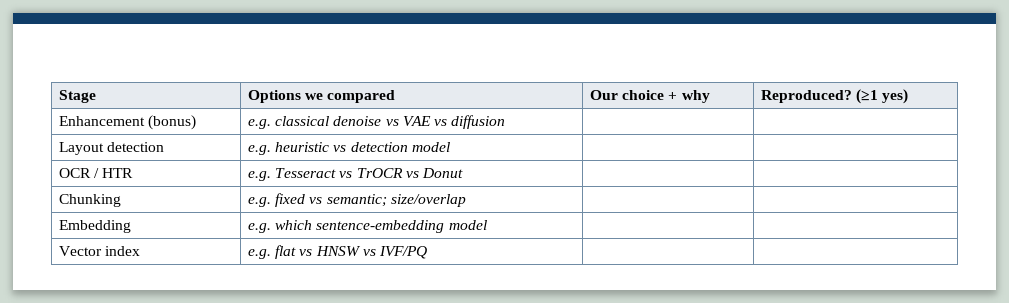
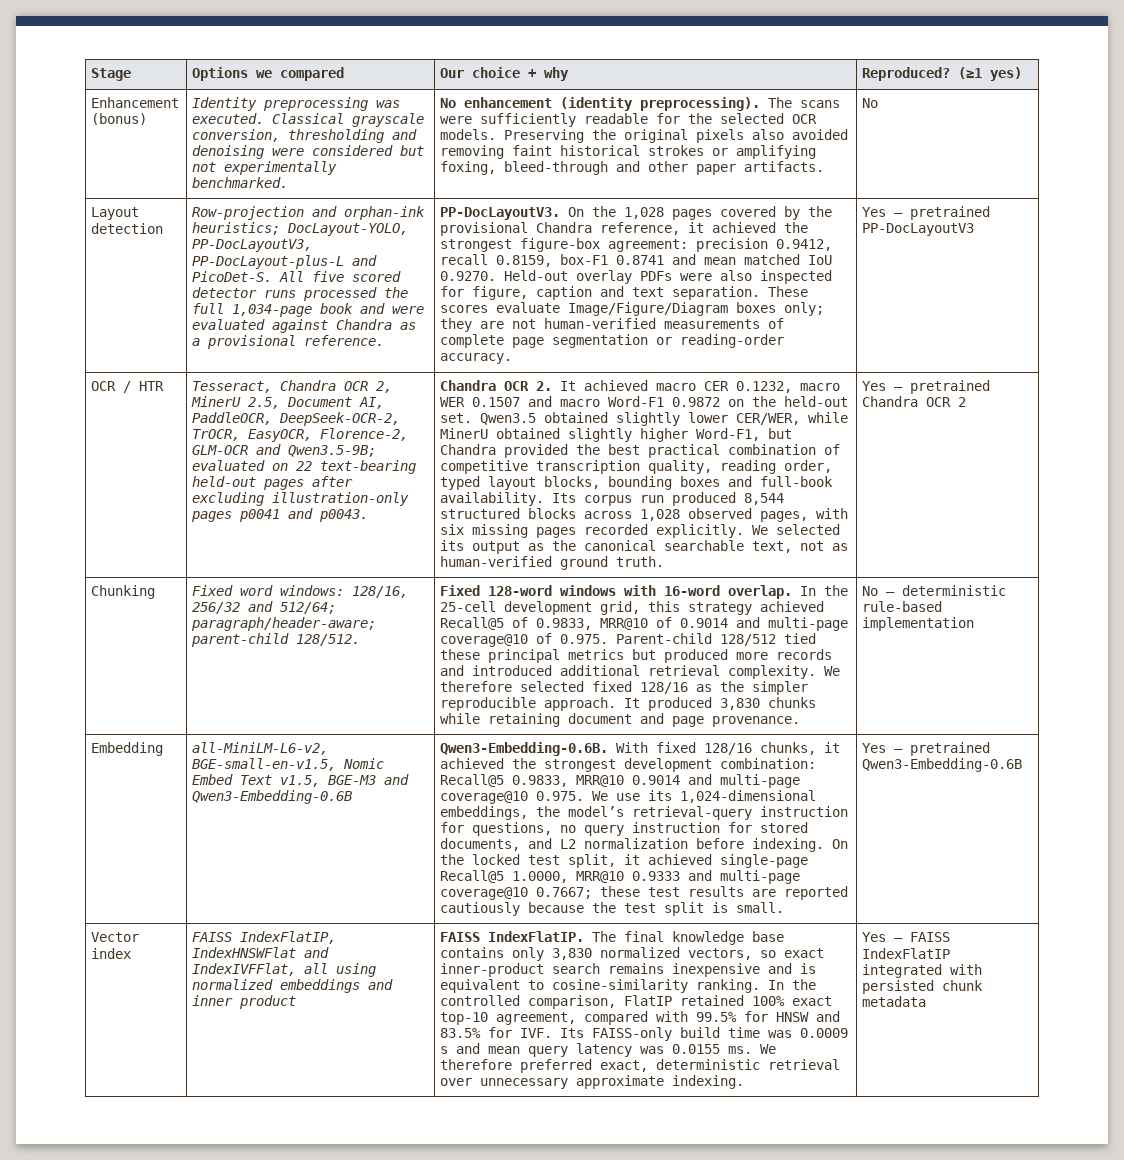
[248,115,506,129] [59,142,165,155] [248,142,450,155] [59,168,134,178] [248,168,464,181] [59,194,122,207] [248,193,466,207] [59,220,132,233] [248,220,487,233] [59,246,141,256] [248,245,428,259] e.g. classical denoise vs VAE vs diffusion | | // Layout detection | e.g. heuristic vs detection model | | // OCR / HTR | e.g. Tesseract vs TrOCR vs Donut | | // Chunking | e.g. fixed vs semantic; size/overlap | | // Embedding | e.g. which sentence-embedding model | | // Vector index | e.g. flat vs HNSW vs IVF/PQ | | -> [191,97,400,111] [191,113,424,127] [191,129,417,143] [191,145,424,159] [191,161,337,175] [191,177,288,188] [439,97,840,111] [439,113,817,127] [439,129,848,143] [439,145,816,159] [439,161,824,175] [861,98,878,108] [90,207,139,220] [90,223,163,234] [191,206,425,220] [191,222,408,236] [191,239,312,252] [191,255,377,269] [191,271,401,282] [191,287,408,301] [191,303,424,317] [191,319,416,333] [191,335,384,349] [439,206,832,220] [439,222,808,236] [439,238,832,252] [439,254,832,267] [439,270,832,284] [439,286,808,300] [439,302,824,316] [439,318,784,332] [439,334,784,348] [439,353,512,364] [861,206,990,220] [861,223,974,236] [90,381,164,393] [191,380,392,393] [190,396,384,409] [191,412,400,426] [191,428,408,442] [191,444,376,457] [191,460,416,474] [191,476,353,490] [191,492,409,506] [190,508,368,522] [439,380,840,393] [439,396,848,407] [439,412,848,426] [439,428,792,442] [439,444,840,458] [439,460,832,474] [439,476,833,490] [439,492,784,506] [439,508,848,522] [439,524,840,538] [439,540,848,554] [439,556,664,570] [861,380,990,394] [861,396,966,407] [90,585,155,599] [191,585,408,598] [191,601,336,614] [190,617,376,631] [190,633,360,647] [439,585,848,599] [439,601,824,615] [439,617,848,631] [439,633,816,647] [439,649,832,663] [439,665,840,679] [439,681,808,695] [439,697,816,711] [439,713,800,727] [861,585,1006,596] [861,601,942,612] [861,617,974,631] [90,742,163,756] [191,742,328,755] [191,758,384,771] [191,774,409,787] [191,790,352,804] [439,742,840,756] [439,758,816,772] [439,774,800,788] [439,790,816,804] [439,806,848,820] [439,822,808,836] [439,838,848,852] [439,854,808,868] [439,870,800,884] [439,886,848,900] [439,902,784,916] [861,742,990,756] [861,758,1022,772] [90,932,139,942] [90,948,131,959] [191,931,336,944] [191,947,329,958] [191,963,376,977] [191,979,393,993] [191,995,296,1009] [439,931,784,945] [439,947,824,961] [439,963,816,977] [439,979,816,993] [439,995,832,1009] [439,1011,840,1025] [439,1027,848,1041] [439,1043,776,1057] [439,1059,840,1073] [439,1075,744,1089] [861,932,950,942] [861,948,950,959] [861,964,982,978] [861,980,983,994] [861,996,926,1007] Identity preprocessing was executed. Classical grayscale conversion, thresholding and denoising were considered but not experimentally benchmarked. | No enhancement (identity preprocessing). The scans were sufficiently readable for the selected OCR models. Preserving the original pixels also avoided removing faint historical strokes or amplifying foxing, bleed-through and other paper artifacts. | No // Layout detection | Row-projection and orphan-ink heuristics; DocLayout-YOLO, PP-DocLayoutV3, PP-DocLayout-plus-L and PicoDet-S. All five scored detector runs processed the full 1,034-page book and were evaluated against Chandra as a provisional reference. | PP-DocLayoutV3. On the 1,028 pages covered by the provisional Chandra reference, it achieved the strongest figure-box agreement: precision 0.9412, recall 0.8159, box-F1 0.8741 and mean matched IoU 0.9270. Held-out overlay PDFs were also inspected for figure, caption and text separation. These scores evaluate Image/Figure/Diagram boxes only; they are not human-verified measurements of complete page segmentation or reading-order accuracy. | Yes — pretrained PP-DocLayoutV3 // OCR / HTR | Tesseract, Chandra OCR 2, MinerU 2.5, Document AI, PaddleOCR, DeepSeek-OCR-2, TrOCR, EasyOCR, Florence-2, GLM-OCR and Qwen3.5-9B; evaluated on 22 text-bearing held-out pages after excluding illustration-only pages p0041 and p0043. | Chandra OCR 2. It achieved macro CER 0.1232, macro WER 0.1507 and macro Word-F1 0.9872 on the held-out set. Qwen3.5 obtained slightly lower CER/WER, while MinerU obtained slightly higher Word-F1, but Chandra provided the best practical combination of competitive transcription quality, reading order, typed layout blocks, bounding boxes and full-book availability. Its corpus run produced 8,544 structured blocks across 1,028 observed pages, with six missing pages recorded explicitly. We selected its output as the canonical searchable text, not as human-verified ground truth. | Yes — pretrained Chandra OCR 2 // Chunking | Fixed word windows: 128/16, 256/32 and 512/64; paragraph/header-aware; parent-child 128/512. | Fixed 128-word windows with 16-word overlap. In the 25-cell development grid, this strategy achieved Recall@5 of 0.9833, MRR@10 of 0.9014 and multi-page coverage@10 of 0.975. Parent-child 128/512 tied these principal metrics but produced more records and introduced additional retrieval complexity. We therefore selected fixed 128/16 as the simpler reproducible approach. It produced 3,830 chunks while retaining document and page provenance. | No — deterministic rule-based implementation // Embedding | all-MiniLM-L6-v2, BGE-small-en-v1.5, Nomic Embed Text v1.5, BGE-M3 and Qwen3-Embedding-0.6B | Qwen3-Embedding-0.6B. With fixed 128/16 chunks, it achieved the strongest development combination: Recall@5 0.9833, MRR@10 0.9014 and multi-page coverage@10 0.975. We use its 1,024-dimensional embeddings, the model’s retrieval-query instruction for questions, no query instruction for stored documents, and L2 normalization before indexing. On the locked test split, it achieved single-page Recall@5 1.0000, MRR@10 0.9333 and multi-page coverage@10 0.7667; these test results are reported cautiously because the test split is small. | Yes — pretrained Qwen3-Embedding-0.6B // Vector index | FAISS IndexFlatIP, IndexHNSWFlat and IndexIVFFlat, all using normalized embeddings and inner product | FAISS IndexFlatIP. The final knowledge base contains only 3,830 normalized vectors, so exact inner-product search remains inexpensive and is equivalent to cosine-similarity ranking. In the controlled comparison, FlatIP retained 100% exact top-10 agreement, compared with 99.5% for HNSW and 83.5% for IVF. Its FAISS-only build time was 0.0009 s and mean query latency was 0.0155 ms. We therefore preferred exact, deterministic retrieval over unnecessary approximate indexing. | Yes — FAISS IndexFlatIP integrated with persisted chunk metadata

